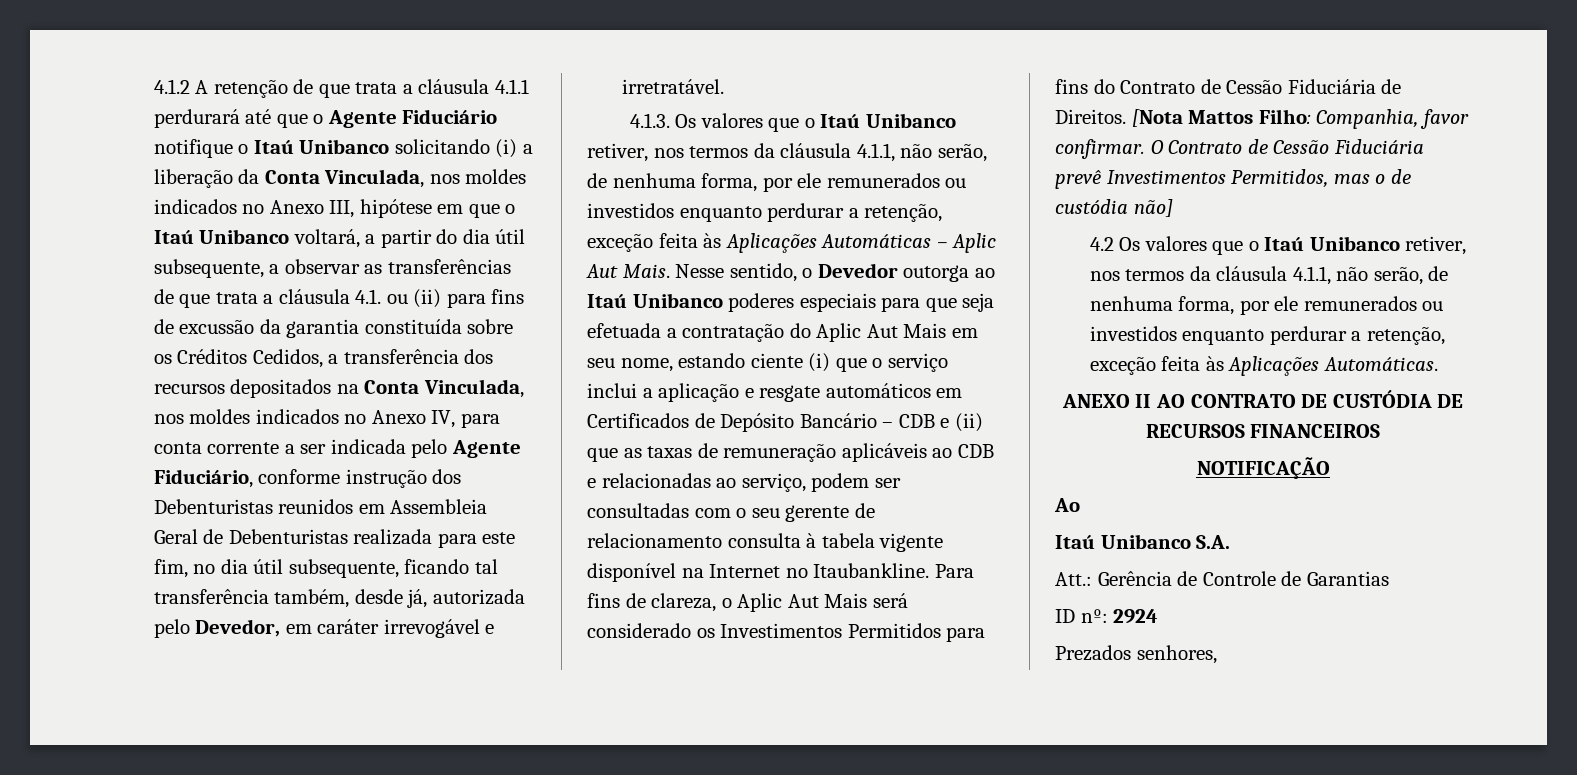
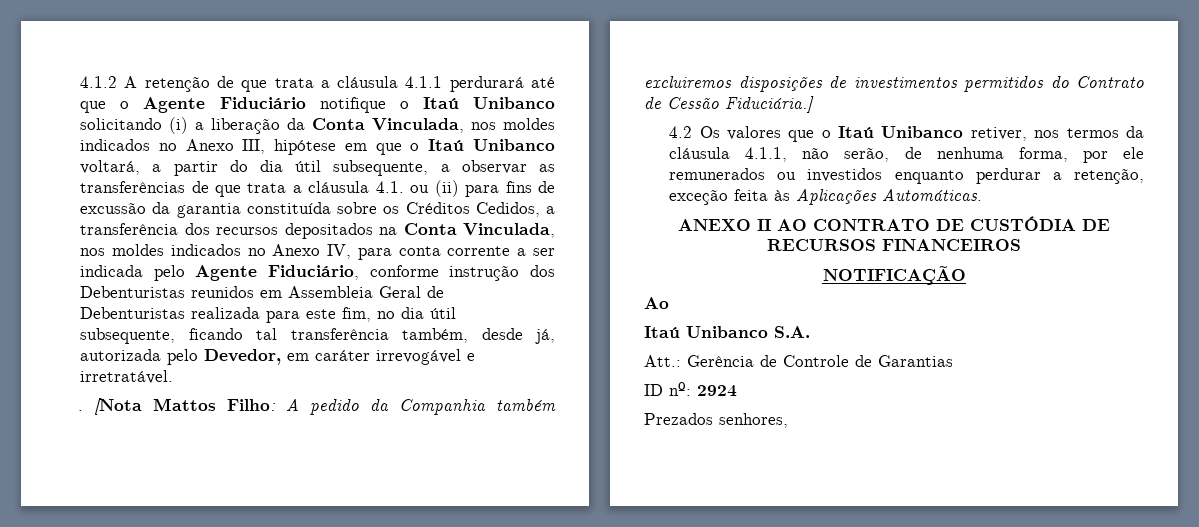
[629,113,957,132] [587,143,987,162] [587,173,967,192] [587,203,943,222] [587,233,997,253] [586,263,995,282] [587,293,995,312] [587,323,978,342] [587,353,948,372] [587,383,963,402] [587,413,983,432] [587,443,994,462] [587,473,901,492] [587,503,875,522] [587,533,944,552] [587,563,974,582] [587,593,908,612] [587,623,986,642] [1055,79,1402,94] [1055,109,1469,129] [1055,139,1424,159] [1055,169,1411,189] [1055,199,1173,217] 4.1.3. Os valores que o Itaú Unibanco retiver, nos termos da cláusula 4.1.1, não serão, de nenhuma forma, por ele remunerados ou investidos enquanto perdurar a retenção, exceção feita às Aplicações Automáticas – Aplic Aut Mais. Nesse sentido, o Devedor outorga ao Itaú Unibanco poderes especiais para que seja efetuada a contratação do Aplic Aut Mais em seu nome, estando ciente (i) que o serviço inclui a aplicação e resgate automáticos em Certificados de Depósito Bancário – CDB e (ii) que as taxas de remuneração aplicáveis ao CDB e relacionadas ao serviço, podem ser consultadas com o seu gerente de relacionamento consulta à tabela vigente disponível na Internet no Itaubankline. Para fins de clareza, o Aplic Aut Mais será considerado os Investimentos Permitidos para fins do Contrato de Cessão Fiduciária de Direitos. [Nota Mattos Filho: Companhia, favor confirmar. O Contrato de Cessão Fiduciária prevê Investimentos Permitidos, mas o de custódia não] -> [77,398,556,415] [644,76,1144,92] [644,96,814,113] . [Nota Mattos Filho: A pedido da Companhia também excluiremos disposições de investimentos permitidos do Contrato de Cessão Fiduciária.]

